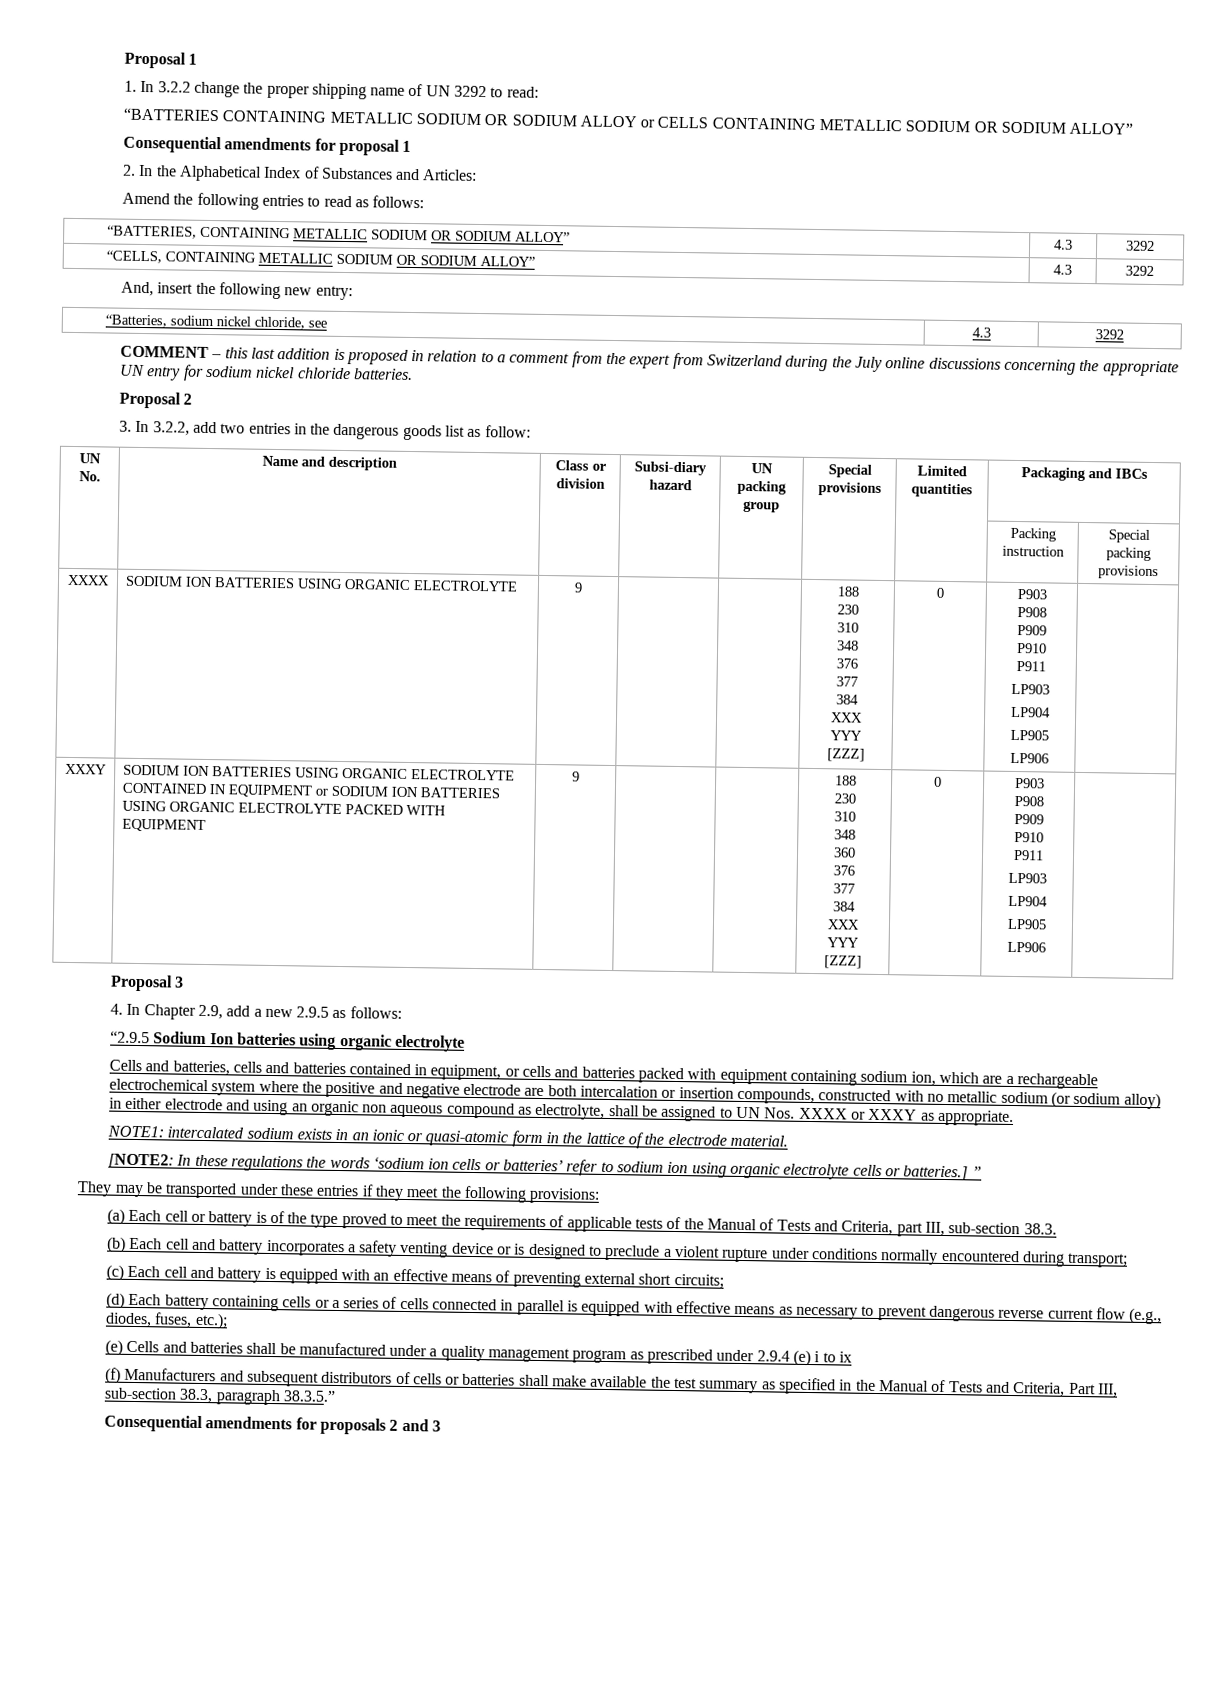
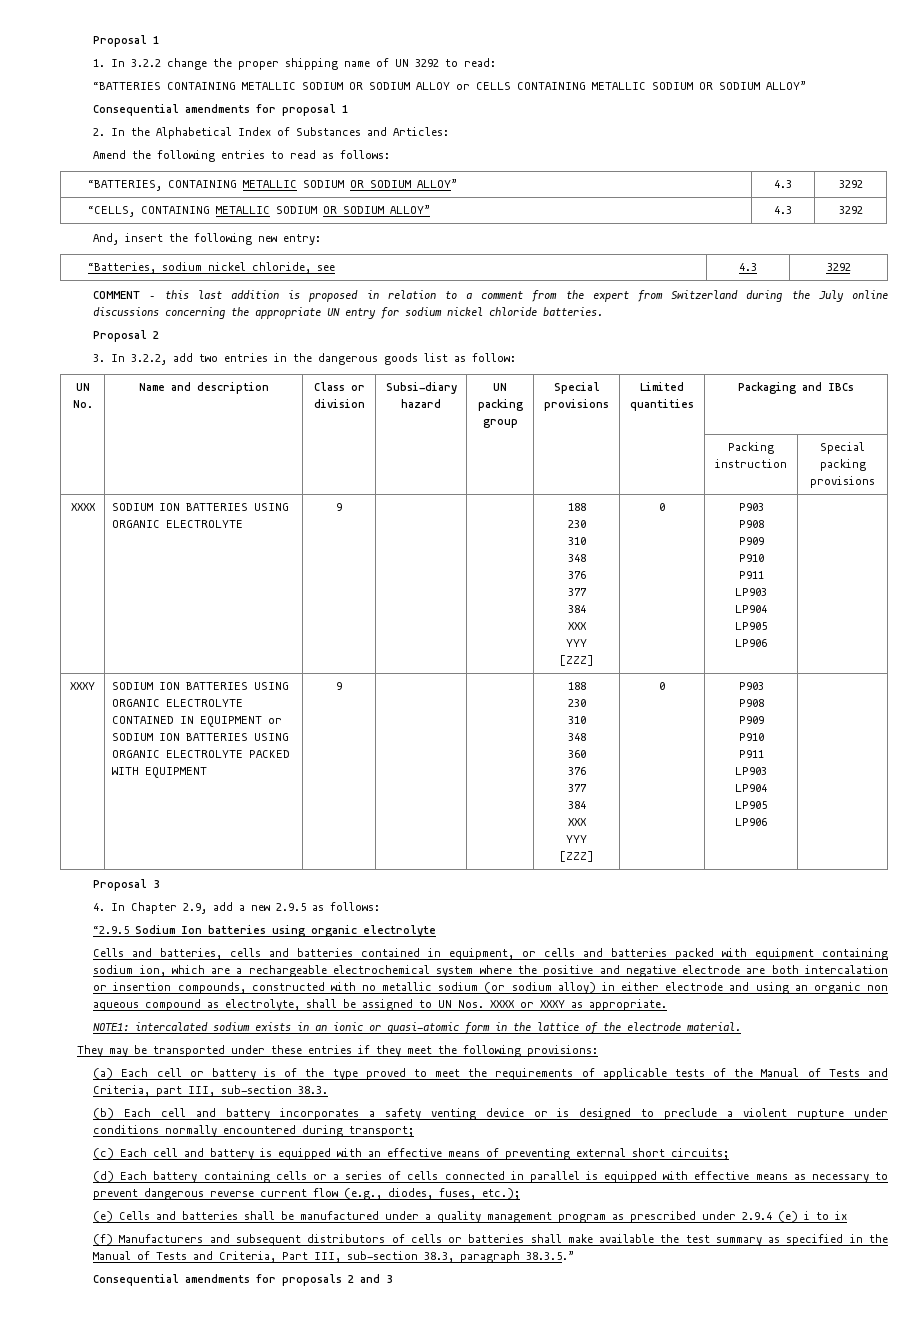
[107,1153,982,1181] // [NOTE2: In these regulations the words ‘sodium ion cells or batteries’ refer to sodium ion using organic electrolyte cells or batteries.] ” -> (742, 1026) none

